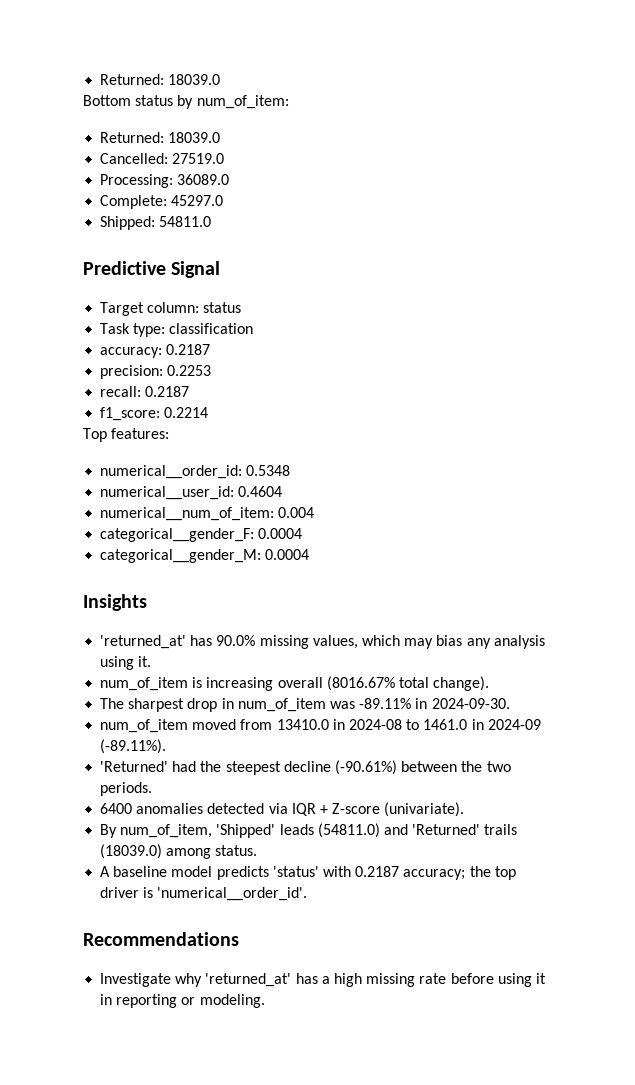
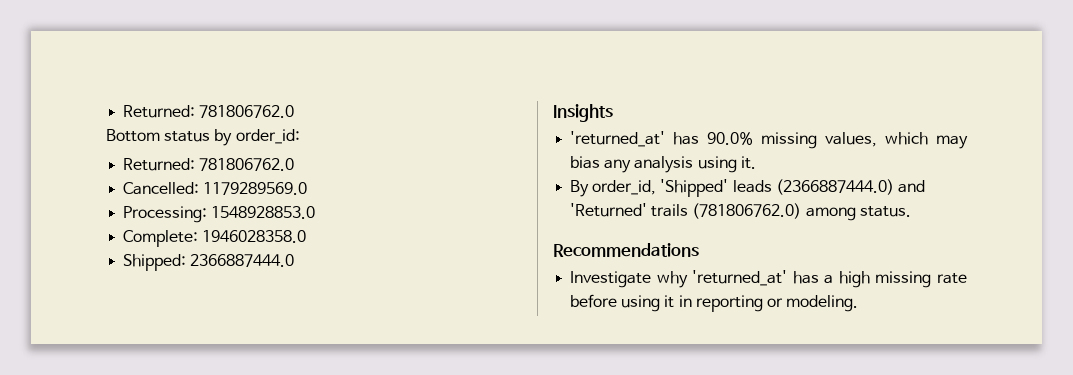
[100,74,221,85] Returned: 18039.0 -> [123,105,295,118] Returned: 781806762.0
[196,95,289,109] [100,132,221,143] num_of_item: // Returned: 18039.0 -> [235,129,300,144] [123,158,295,171] order_id: // Returned: 781806762.0
[172,153,225,164] 27519.0 -> [203,182,308,195] 1179289569.0
[177,174,230,185] 36089.0 -> [211,206,316,219] 1548928853.0
[171,195,224,206] 45297.0 -> [202,230,307,243] 1946028358.0
[159,216,212,227] [83,261,221,278] [100,302,242,316] [100,323,254,337] [100,344,211,358] [100,365,212,379] [100,386,190,397] [100,407,209,421] [83,428,170,442] [100,465,291,479] [100,486,283,500] [100,507,315,521] [100,528,303,542] [100,549,310,563] 54811.0 // Predictive Signal // Target column: status // Task type: classification // accuracy: 0.2187 // precision: 0.2253 // recall: 0.2187 // f1_score: 0.2214 // Top features: // numerical__order_id: 0.5348 // numerical__user_id: 0.4604 // numerical__num_of_item: 0.004 // categorical__gender_F: 0.0004 // categorical__gender_M: 0.0004 -> [190,254,295,267] 2366887444.0
[100,676,490,691] [100,698,510,712] [100,719,541,733] [100,739,167,754] [100,760,511,775] [100,782,153,796] [100,802,465,817] // num_of_item is increasing overall (8016.67% total change). // The sharpest drop in num_of_item was -89.11% in 2024-09-30. // num_of_item moved from 13410.0 in 2024-08 to 1461.0 in 2024-09 (-89.11%). // 'Returned' had the steepest decline (-90.61%) between the two periods. // 6400 anomalies detected via IQR + Z-score (univariate). -> (756, 162) none
[120,824,213,838] num_of_item, -> [592,180,657,195] order_id,
[317,823,380,838] (54811.0) -> [775,179,894,195] (2366887444.0)
[100,844,163,859] (18039.0) -> [692,203,802,219] (781806762.0)
[100,866,516,880] [100,887,308,901] // A baseline model predicts 'status' with 0.2187 accuracy; the top driver is 'numerical__order_id'. -> (911, 211) none

